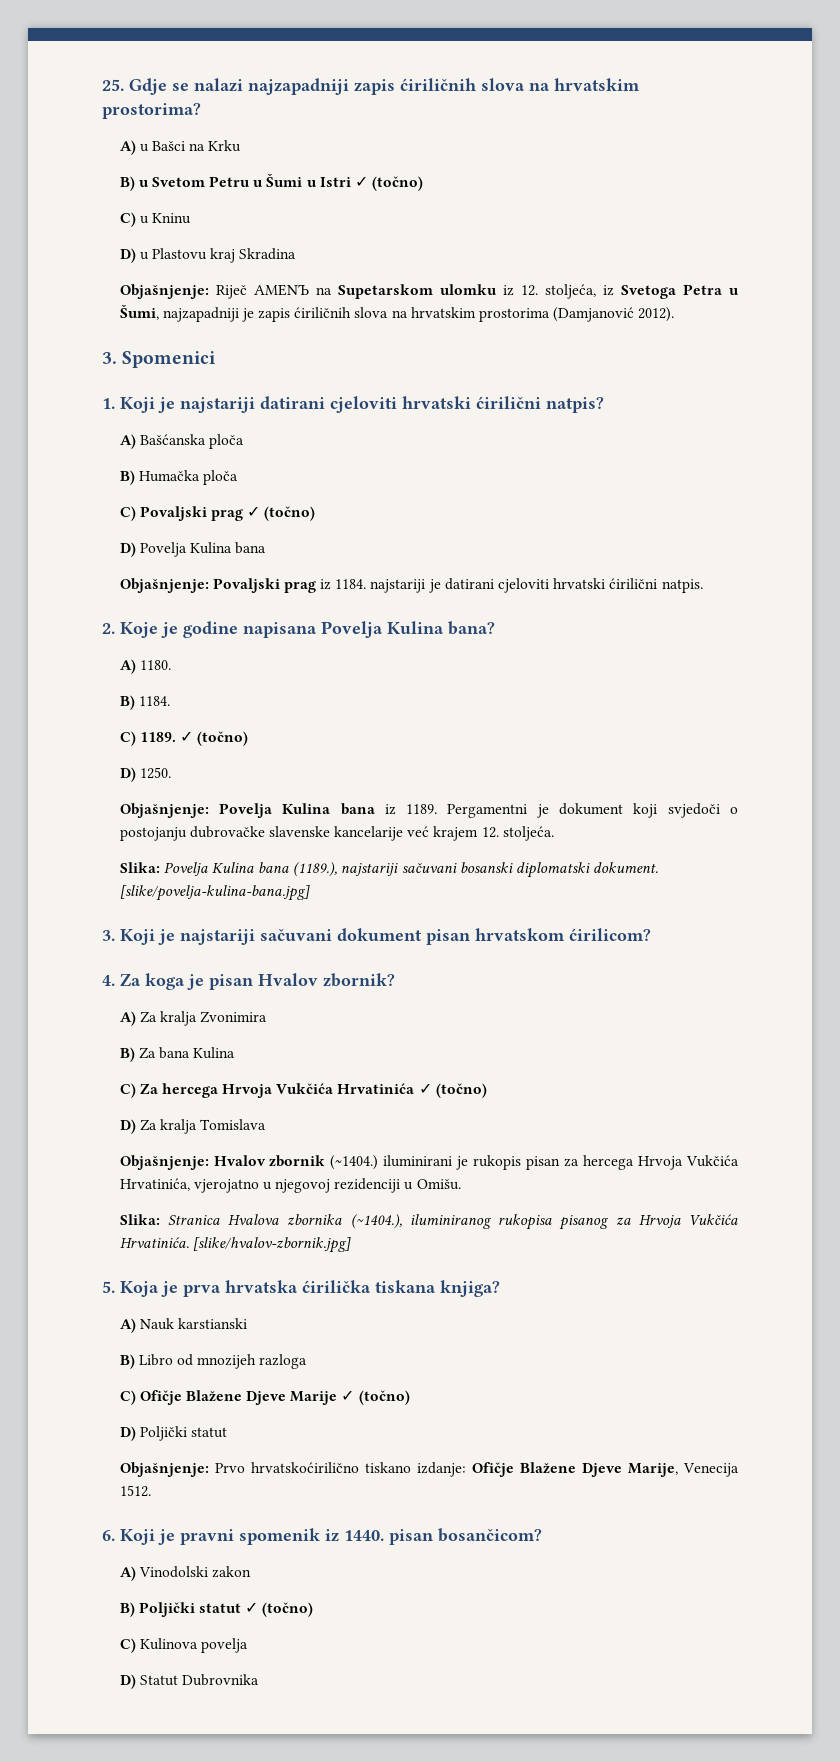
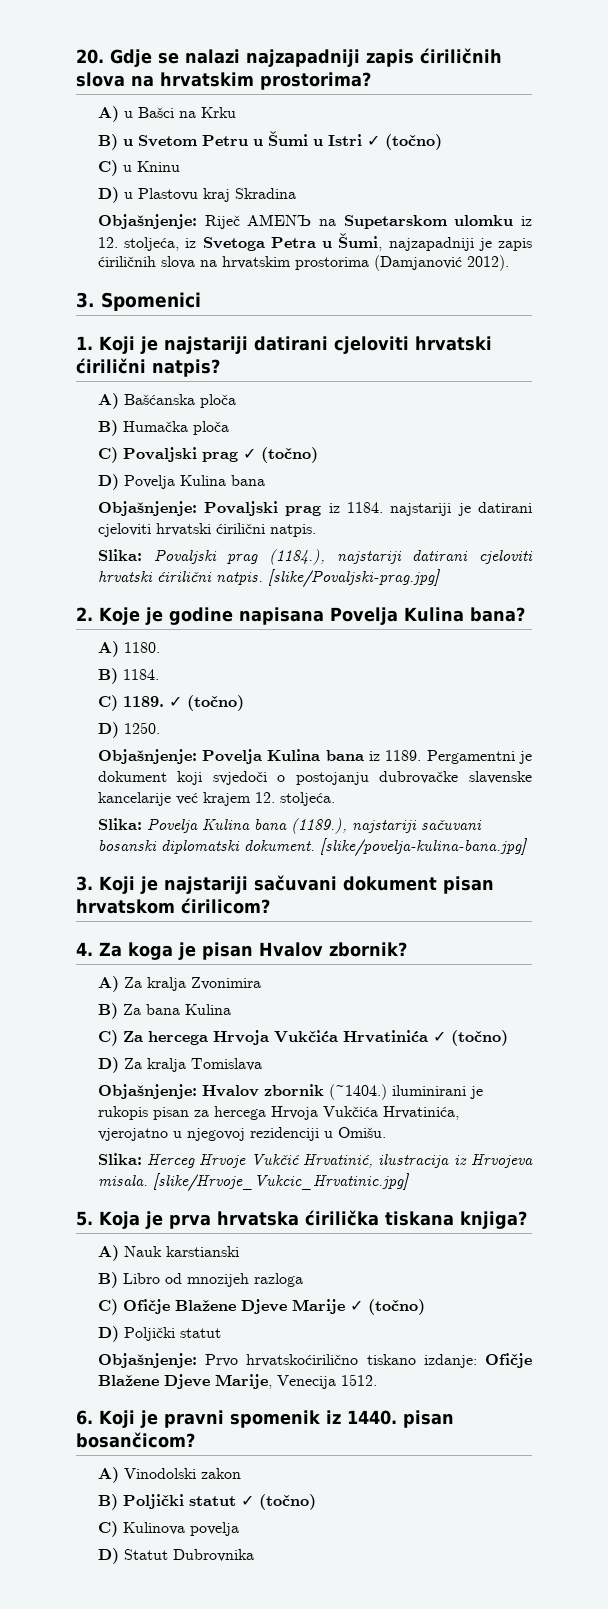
[102,79,124,91] 25. -> [76,49,104,64] 20.
(703, 586) none -> [97,549,533,565] [97,569,440,588] // Slika: Povaljski prag (1184.), najstariji datirani cjeloviti hrvatski ćirilični natpis. [slike/Povaljski-prag.jpg]
[167,1214,738,1230] [119,1237,351,1253] Stranica Hvalova zbornika (~1404.), iluminiranog rukopisa pisanog za Hrvoja Vukčića Hrvatinića. [slike/hvalov-zbornik.jpg] -> [147,1154,533,1168] [97,1173,409,1192] Herceg Hrvoje Vukčić Hrvatinić, ilustracija iz Hrvojeva misala. [slike/Hrvoje_Vukcic_Hrvatinic.jpg]

